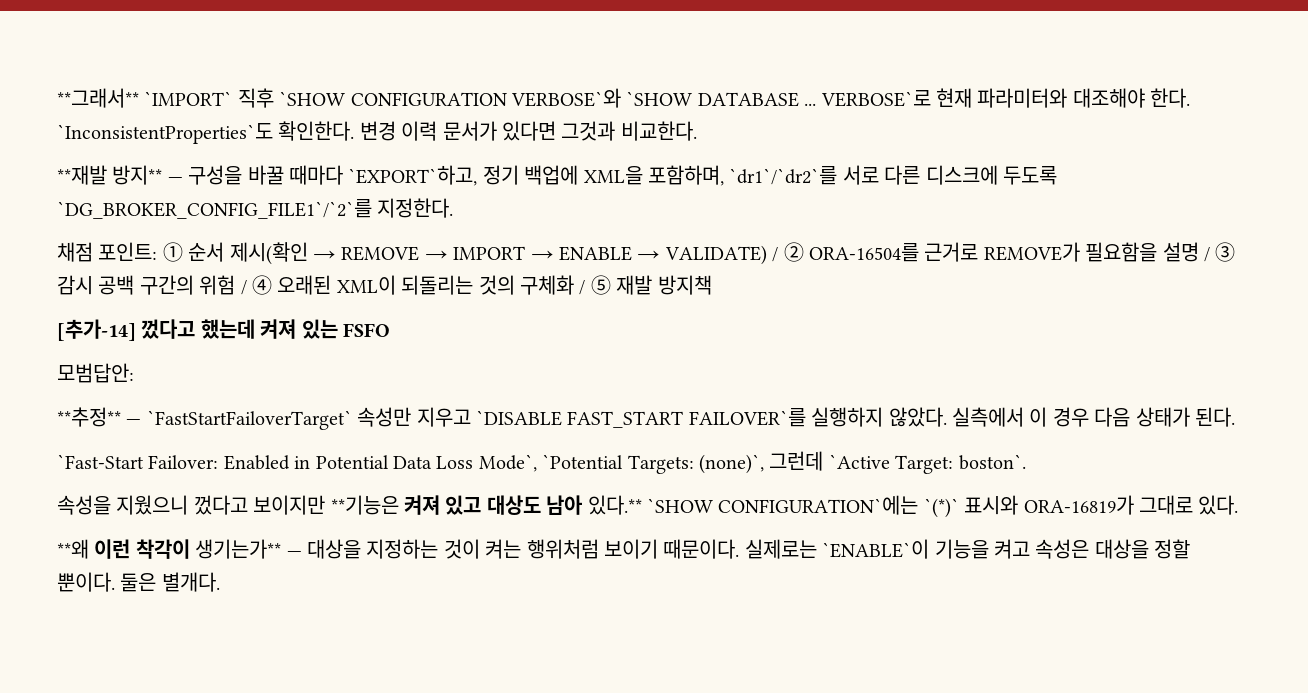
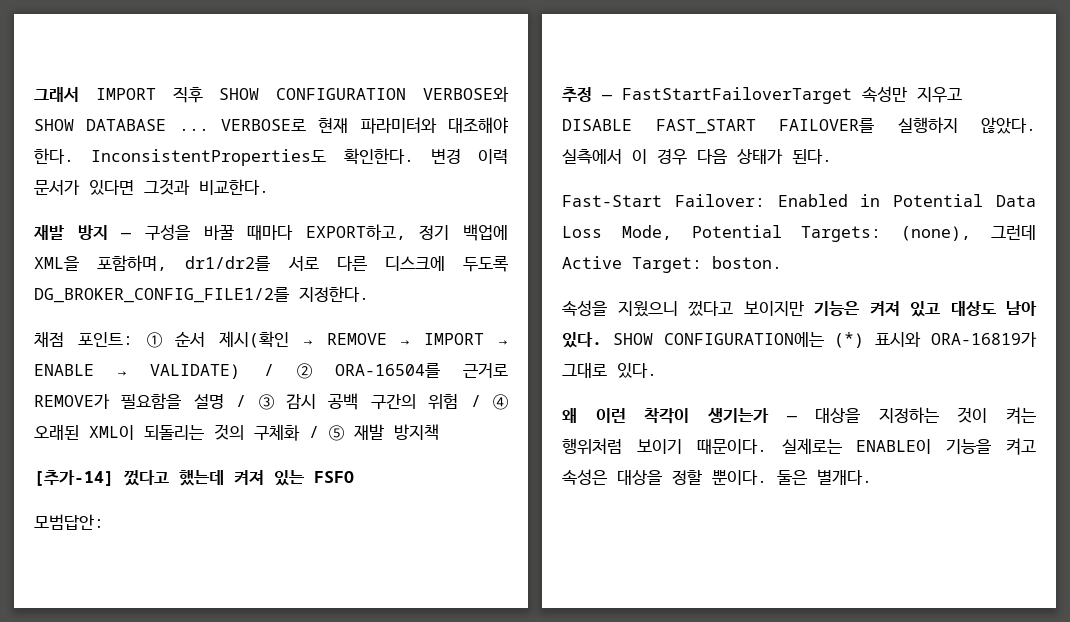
[57,88,693,108] **그래서** `IMPORT` 직후 `SHOW CONFIGURATION VERBOSE`와 `SHOW -> [34,87,510,103] [34,119,74,131] 그래서 IMPORT 직후 SHOW CONFIGURATION VERBOSE와 SHOW
[820,90,931,107] VERBOSE`로 -> [221,119,306,131] VERBOSE로
[57,123,273,144] `InconsistentProperties`도 -> [91,149,327,166] InconsistentProperties도
[57,165,163,185] **재발 방지** -> [34,225,108,240] 재발 방지
[348,165,478,186] `EXPORT`하고, -> [305,224,406,240] EXPORT하고,
[729,166,838,185] `dr1`/`dr2`를 -> [185,256,271,271] dr1/dr2를
[57,199,372,219] `DG_BROKER_CONFIG_FILE1`/`2`를 -> [34,287,289,303] DG_BROKER_CONFIG_FILE1/2를
[57,407,806,430] **추정** — `FastStartFailoverTarget` 속성만 지우고 `DISABLE FAST_START FAILOVER`를 -> [562,86,962,104] [562,118,874,134] 추정 — FastStartFailoverTarget 속성만 지우고 DISABLE FAST_START FAILOVER를
[57,454,144,469] `Fast-Start -> [562,195,662,207] Fast-Start
[478,451,1026,474] Mode`, `Potential Targets: (none)`, 그런데 `Active Target: boston`. -> [621,225,1036,242] [562,256,782,273] Mode, Potential Targets: (none), 그런데 Active Target: boston.
[330,495,399,515] **기능은 -> [814,301,860,316] 기능은
[587,495,959,518] 있다.** `SHOW CONFIGURATION`에는 `(*)` -> [562,332,865,348] 있다. SHOW CONFIGURATION에는 (*)
[57,539,89,559] **왜 -> [562,408,577,423] 왜
[195,539,282,559] 생기는가** -> [706,407,769,423] 생기는가
[822,539,930,559] `ENABLE`이 -> [856,439,932,454] ENABLE이

